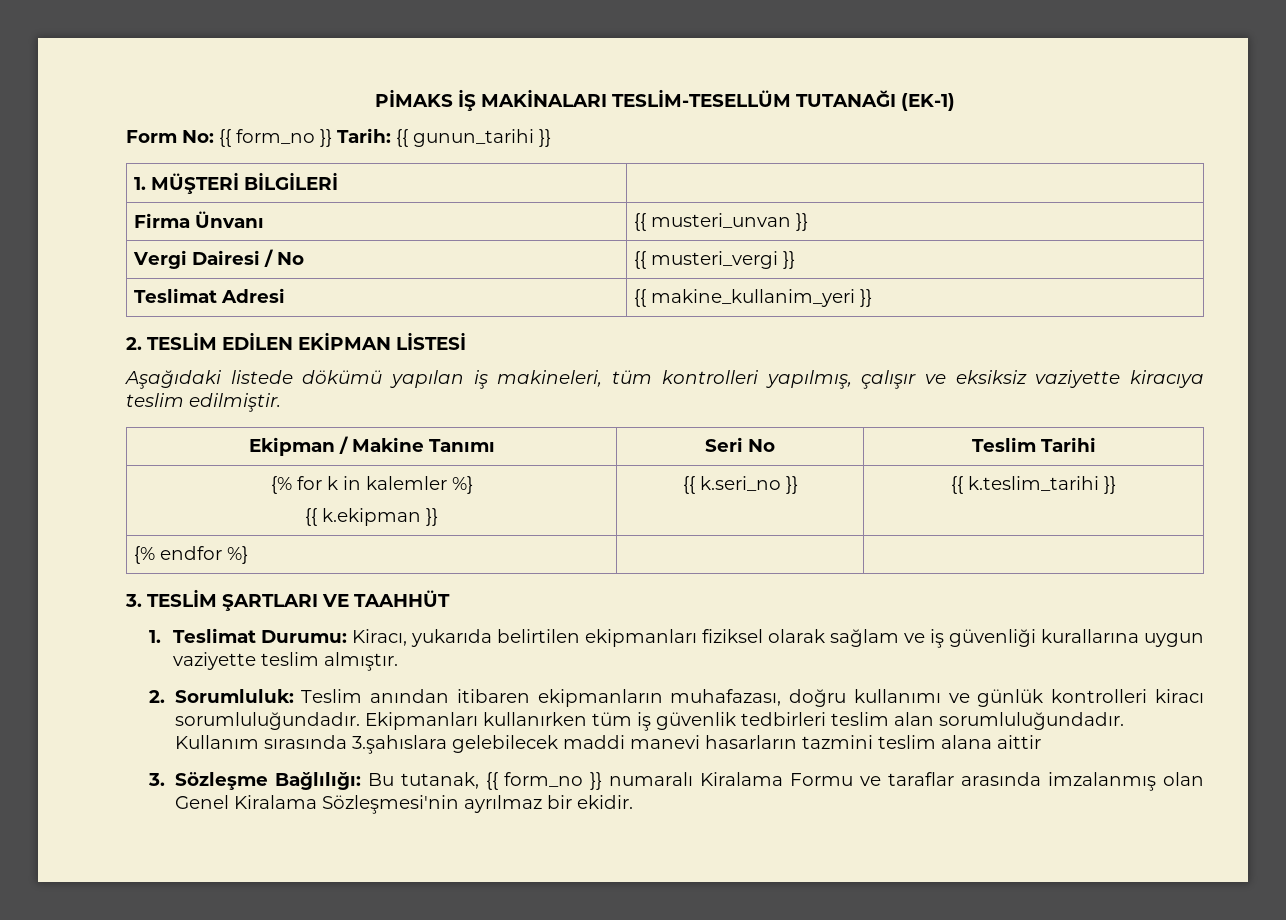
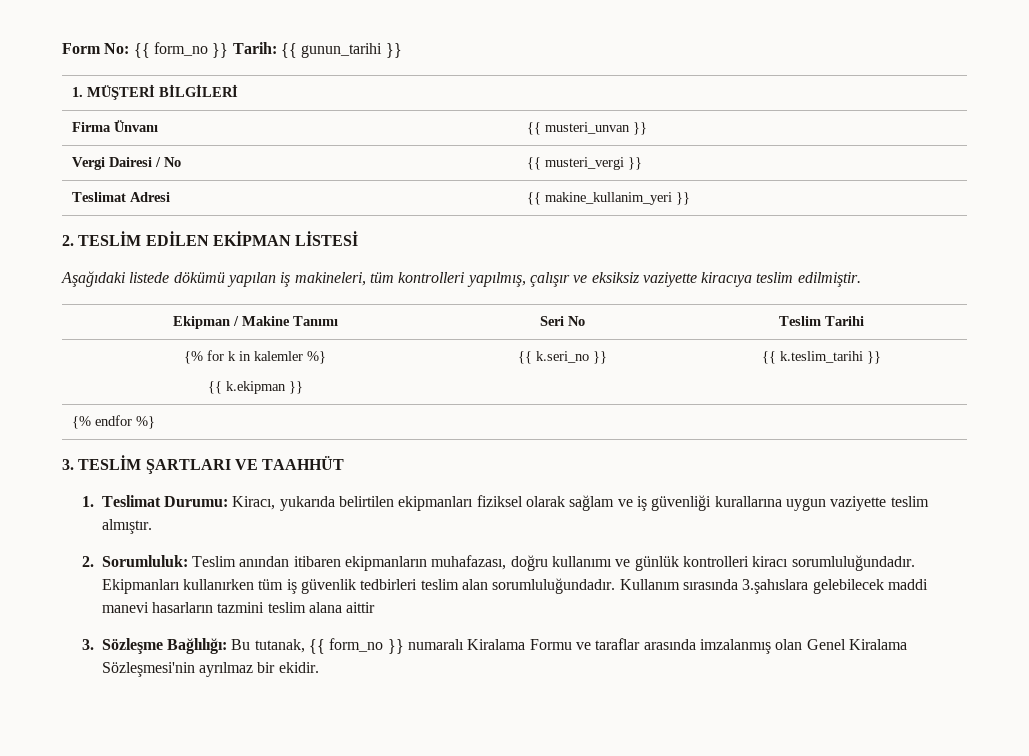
[375,89,955,111] PİMAKS İŞ MAKİNALARI TESLİM-TESELLÜM TUTANAĞI (EK-1) // -> (62, 48) none

